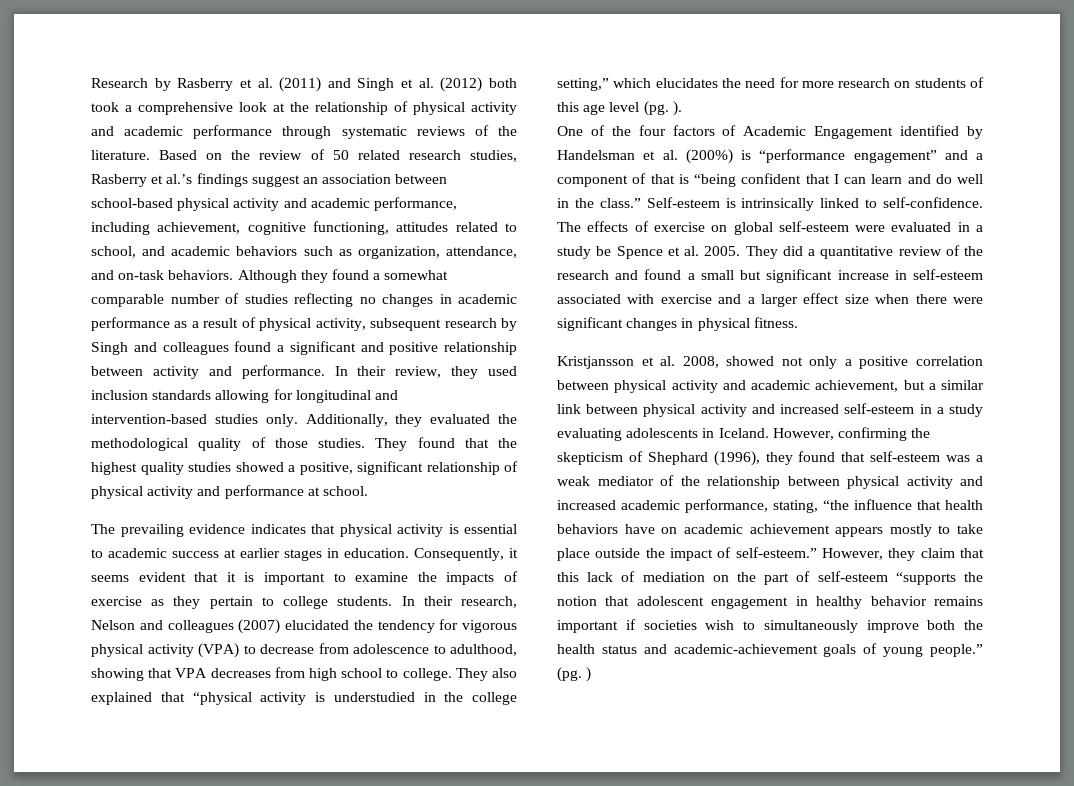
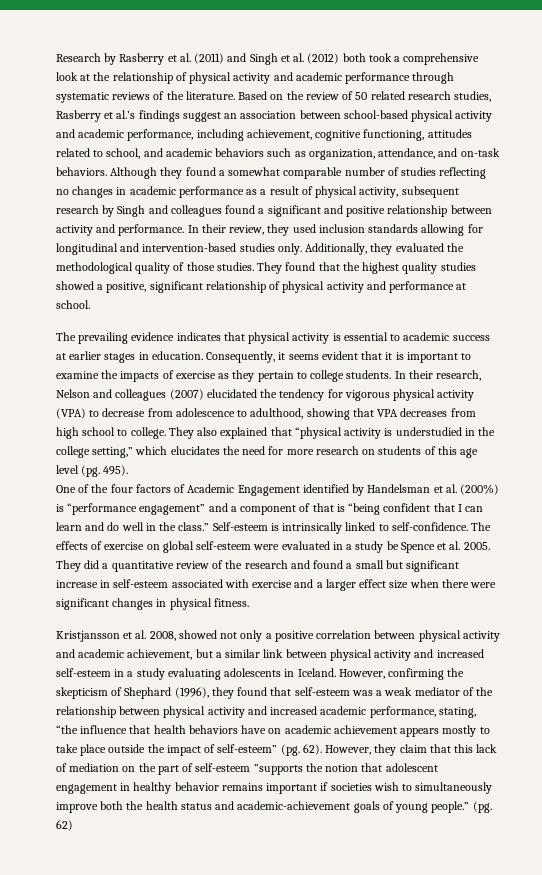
[672,101,682,116] ). -> [103,465,129,476] 495).
[735,547,817,558] self-esteem.” -> [217,744,322,756] self-esteem” (pg. 62).
[586,667,592,682] ) -> [56,820,73,831] 62)

